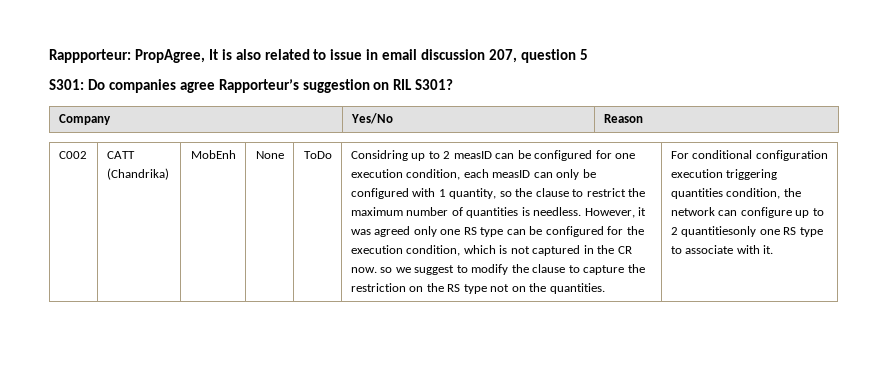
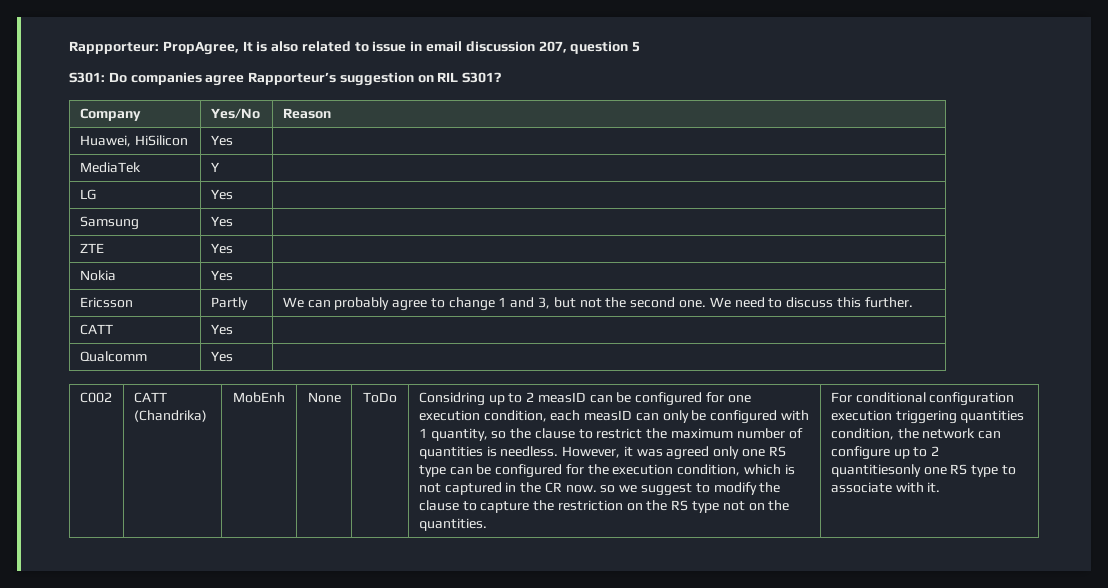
(643, 118) none -> [79,135,188,147] [210,135,233,146] [79,162,141,173] [210,162,220,172] [79,189,96,200] [210,189,233,200] [79,216,139,230] [210,216,233,227] [79,243,104,253] [210,243,233,254] [79,270,116,281] [210,270,233,281] [79,297,133,308] [210,297,248,310] [282,297,913,311] [79,324,113,335] [210,324,233,335] [79,351,147,362] [210,351,233,362] // Huawei, HiSilicon | Yes | // MediaTek | Y | // LG | Yes | // Samsung | Yes | // ZTE | Yes | // Nokia | Yes | // Ericsson | Partly | We can probably agree to change 1 and 3, but not the second one. We need to discuss this further. // CATT | Yes | // Qualcomm | Yes |

